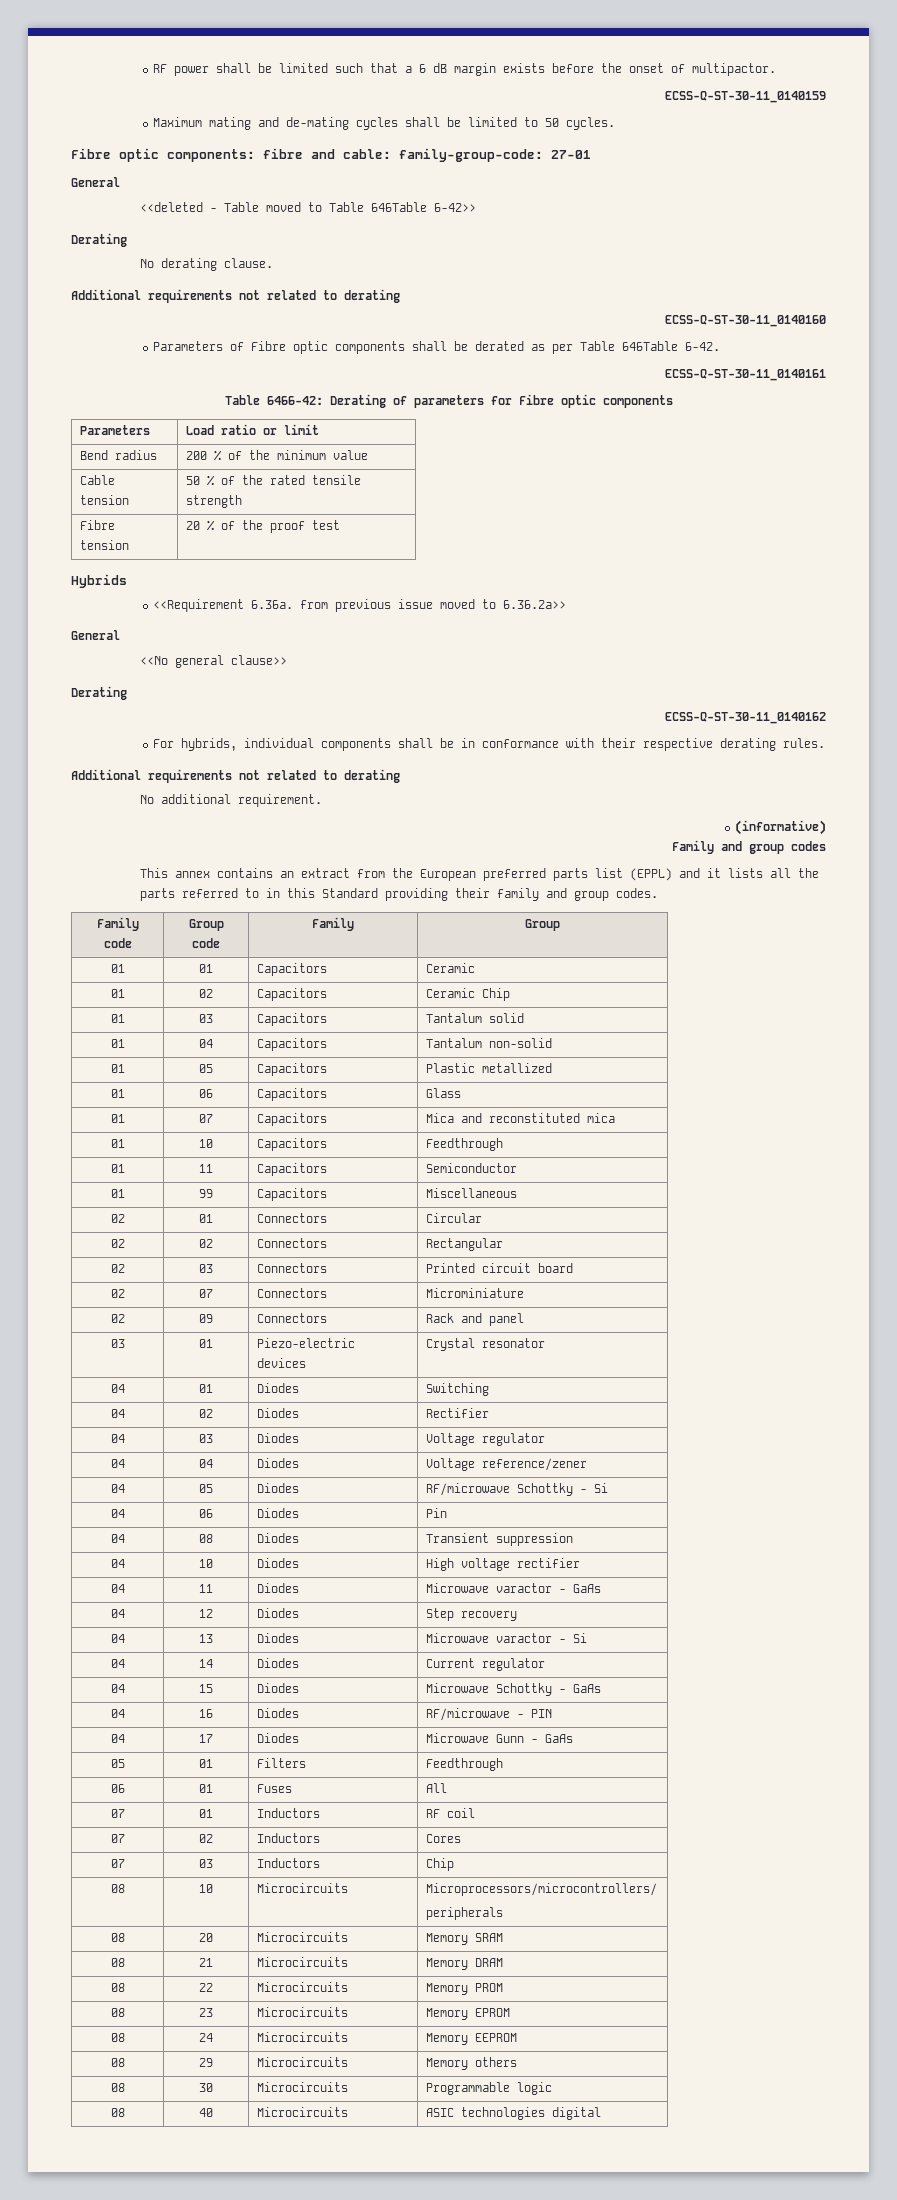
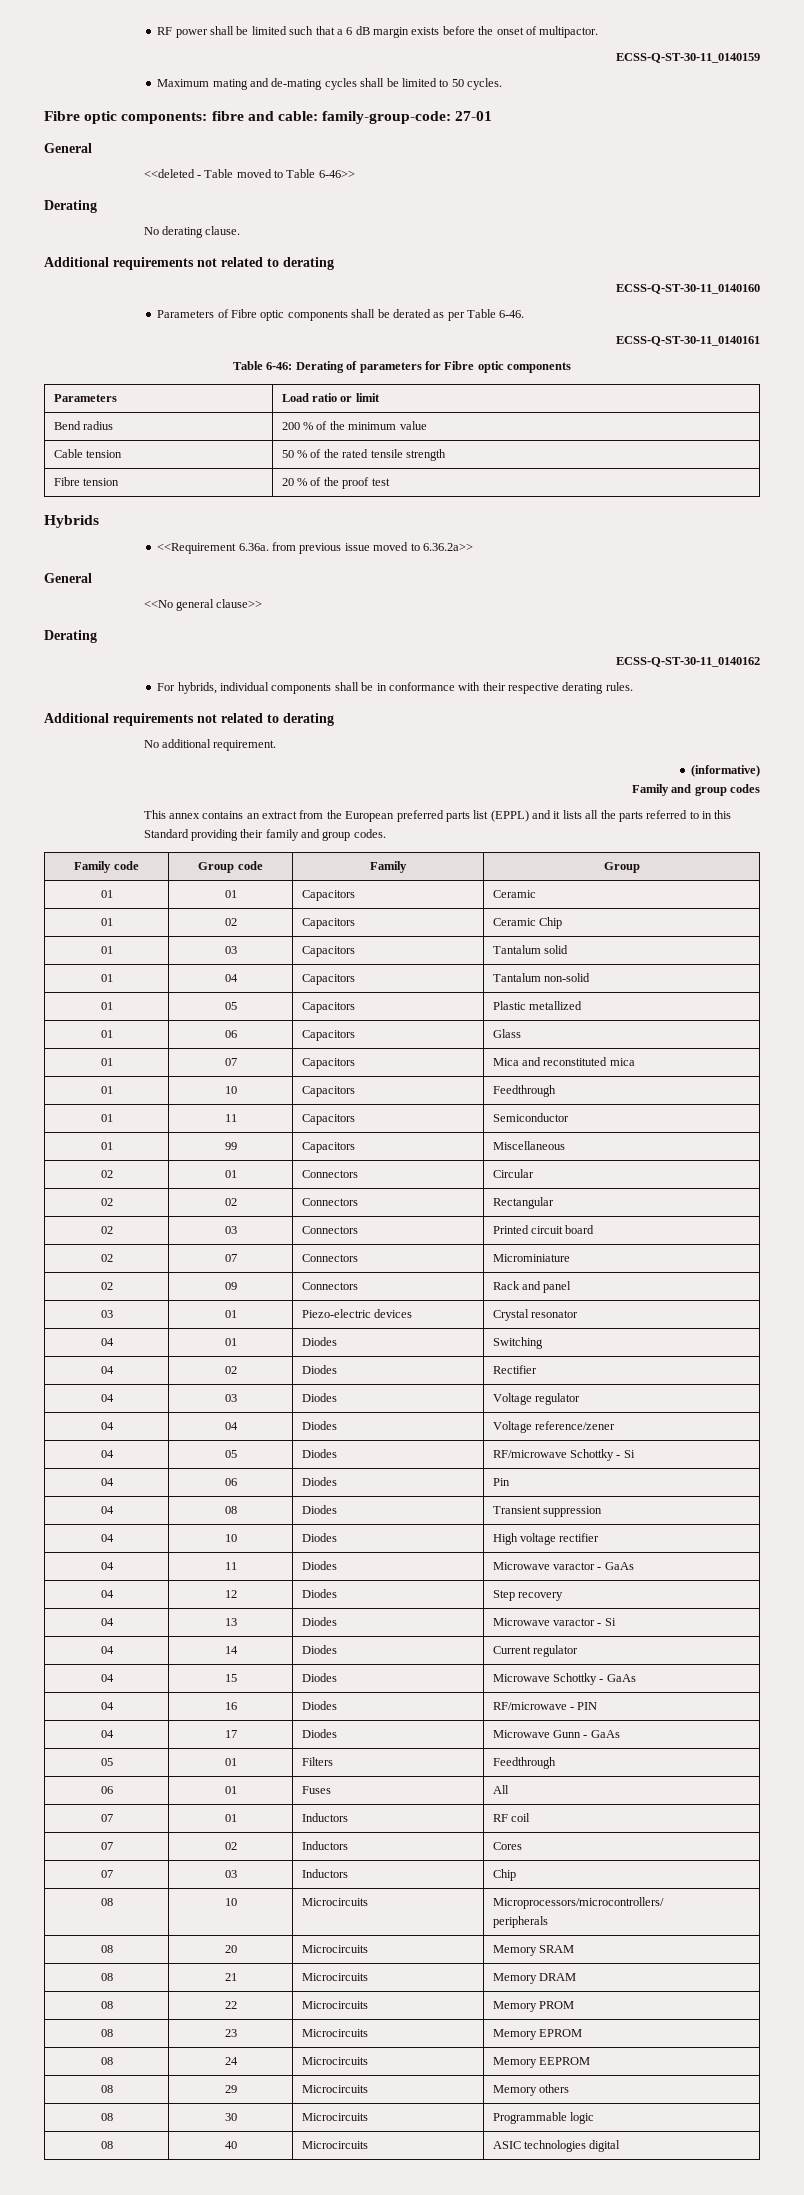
[371,202,477,212] 646Table 6-42>> -> [318,170,355,178] 6-46>>
[621,341,720,351] 646Table 6-42. -> [499,310,525,318] 6-46.
[266,396,323,405] 6466-42: -> [266,362,293,370] 6-46:

